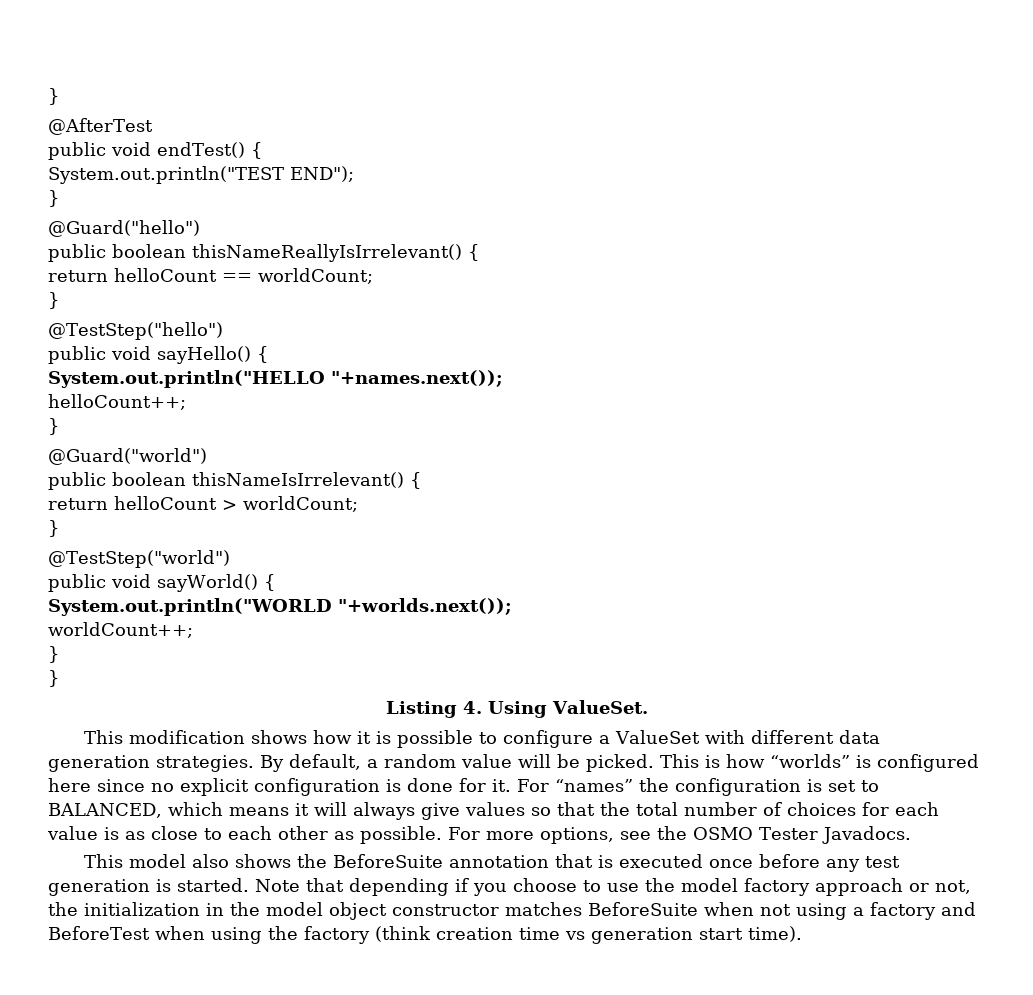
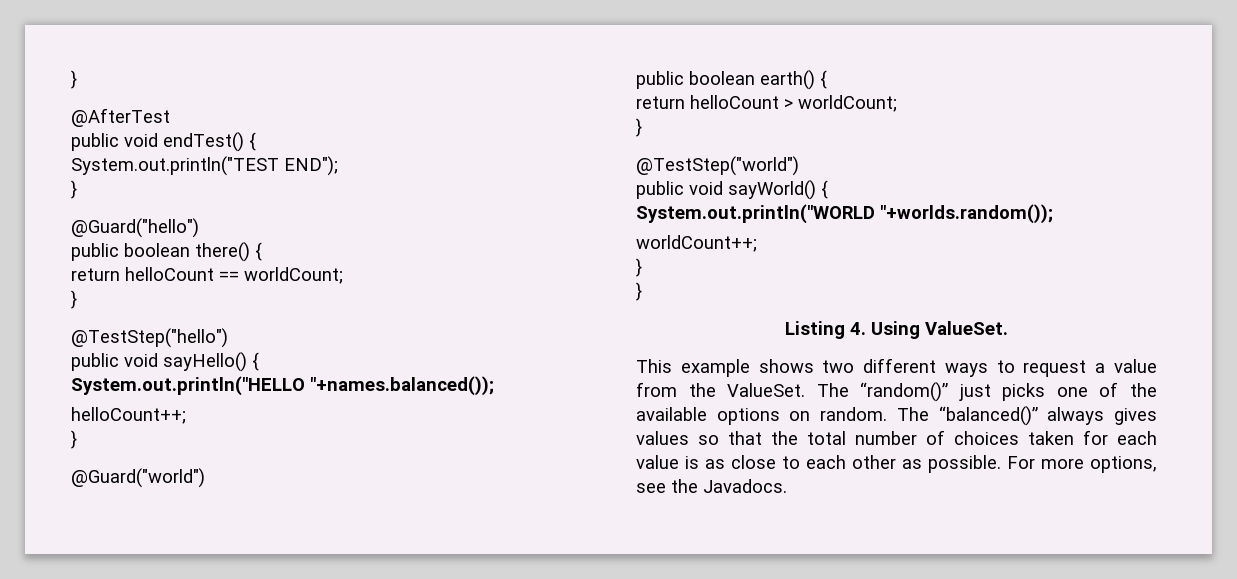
[192,244,462,262] thisNameReallyIsIrrelevant() -> [195,242,250,262] there()
[331,370,503,387] "+names.next()); -> [310,376,494,396] "+names.balanced());
[192,472,404,488] thisNameIsIrrelevant() -> [760,70,815,90] earth()
[338,598,512,615] "+worlds.next()); -> [880,204,1053,224] "+worlds.random());
[128,730,880,748] [48,754,979,772] [48,778,879,796] [48,802,460,820] modification shows how it is possible to configure a ValueSet with different data generation strategies. By default, a random value will be picked. This is how “worlds” is configured here since no explicit configuration is done for it. For “names” the configuration is set to BALANCED, which means it will always give -> [680,358,1157,377] [636,382,1157,402] [636,406,1157,426] example shows two different ways to request a value from the ValueSet. The “random()” just picks one of the available options on random. The “balanced()” always gives
(856, 809) none -> [1028,431,1074,445] taken
[692,827,818,840] OSMO Tester -> (698, 486) none
[83,854,900,872] [48,878,971,896] [48,902,976,920] [48,926,802,944] // This model also shows the BeforeSuite annotation that is executed once before any test generation is started. Note that depending if you choose to use the model factory approach or not, the initialization in the model object constructor matches BeforeSuite when not using a factory and BeforeTest when using the factory (think creation time vs generation start time). -> (787, 486) none

